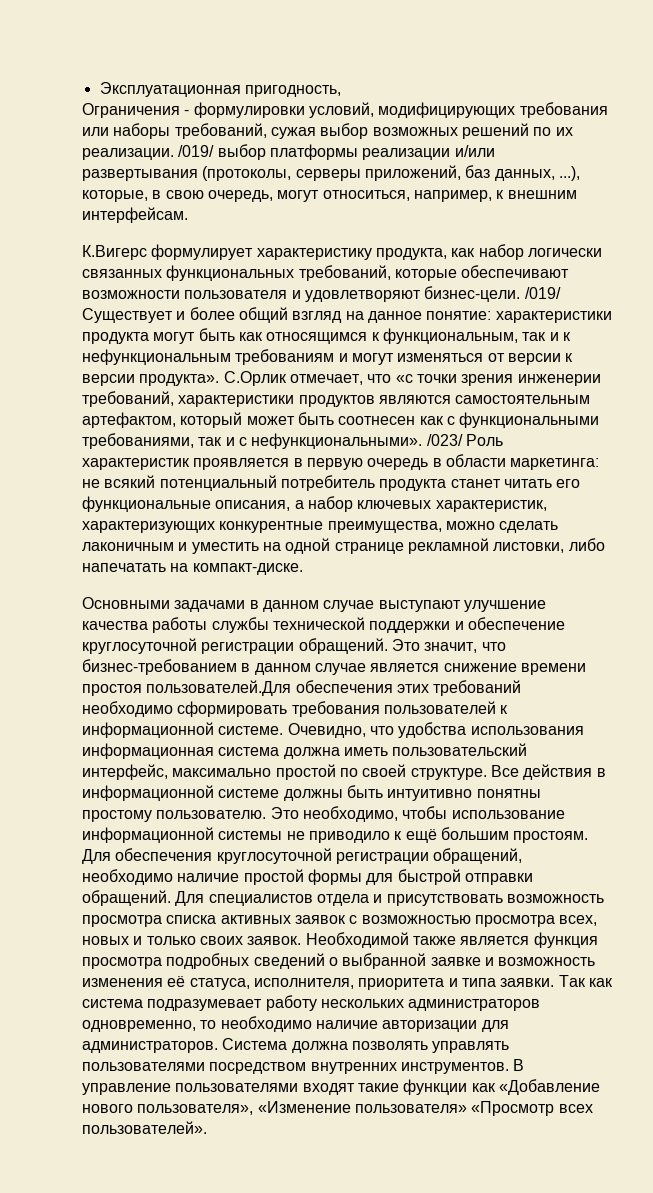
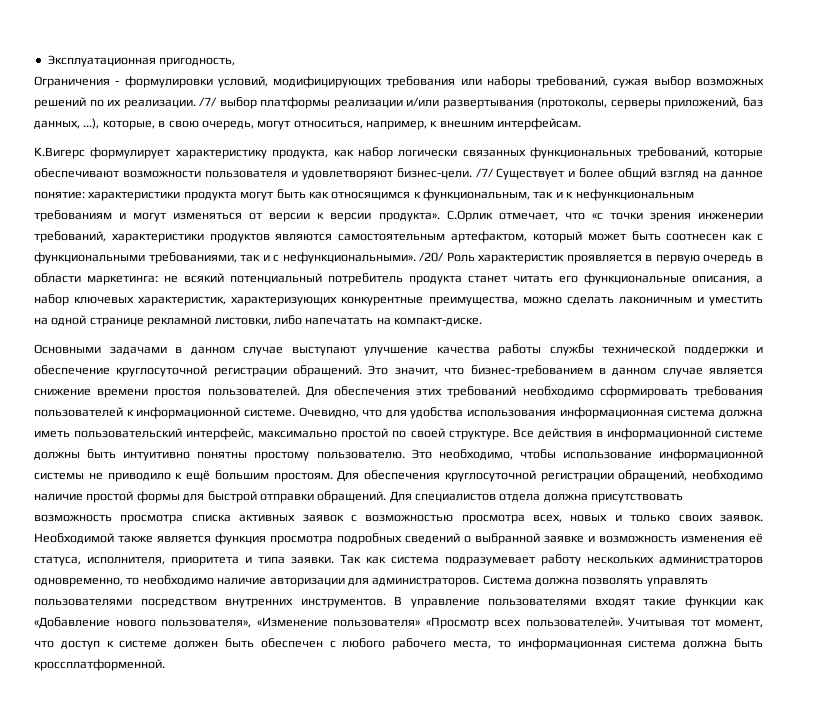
[178,145,215,157] /019/ -> [199,97,218,107] /7/
[524,287,561,299] /019/ -> [475,168,494,178] /7/
[426,434,463,446] /023/ -> [419,252,445,262] /20/
[146,680,292,696] пользователей.Для -> [207,386,328,398] пользователей. Для
(394, 730) none -> [385,409,407,418] для
[373,894,383,903] и -> [543,493,588,502] должна
(207, 1127) none -> [628,617,763,628] [34,638,763,650] [34,659,165,671] Учитывая тот момент, что доступ к системе должен быть обеспечен с любого рабочего места, то информационная система должна быть кроссплатформенной.

